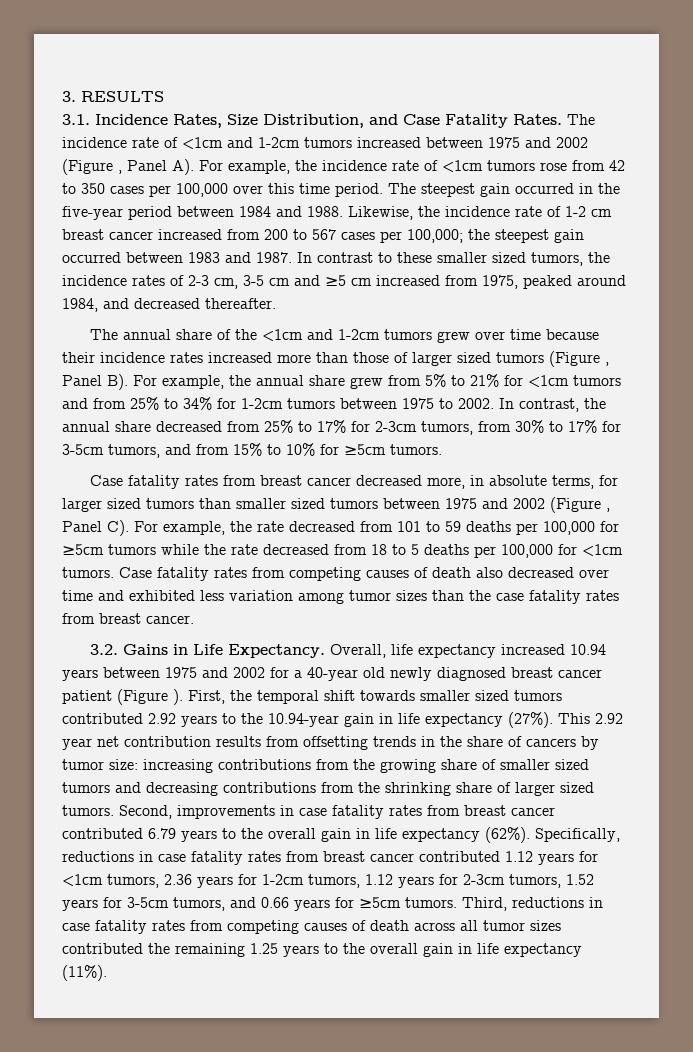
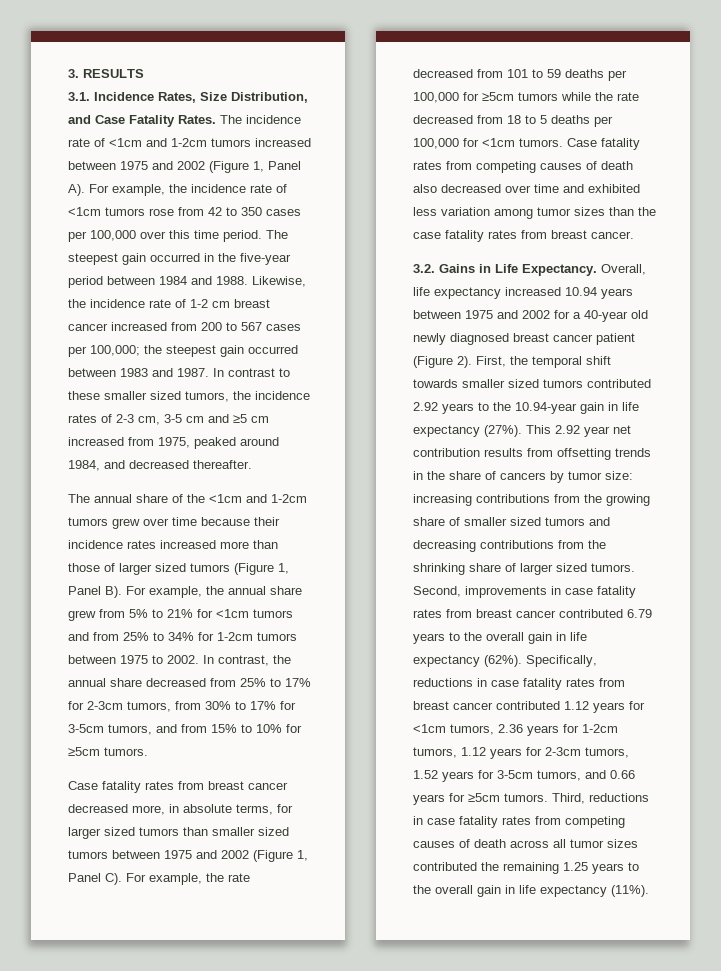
[118,170,122,174] , -> [253,161,264,172] 1,
[605,362,609,366] , -> [278,563,289,574] 1,
[606,508,610,512] , -> [297,850,308,861] 1,
[173,689,183,705] ). -> [457,356,472,368] 2).

